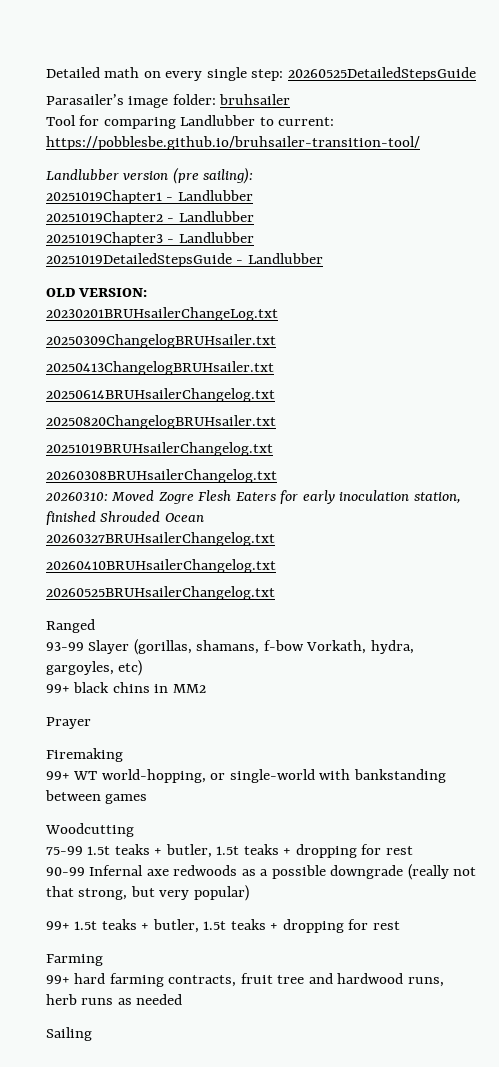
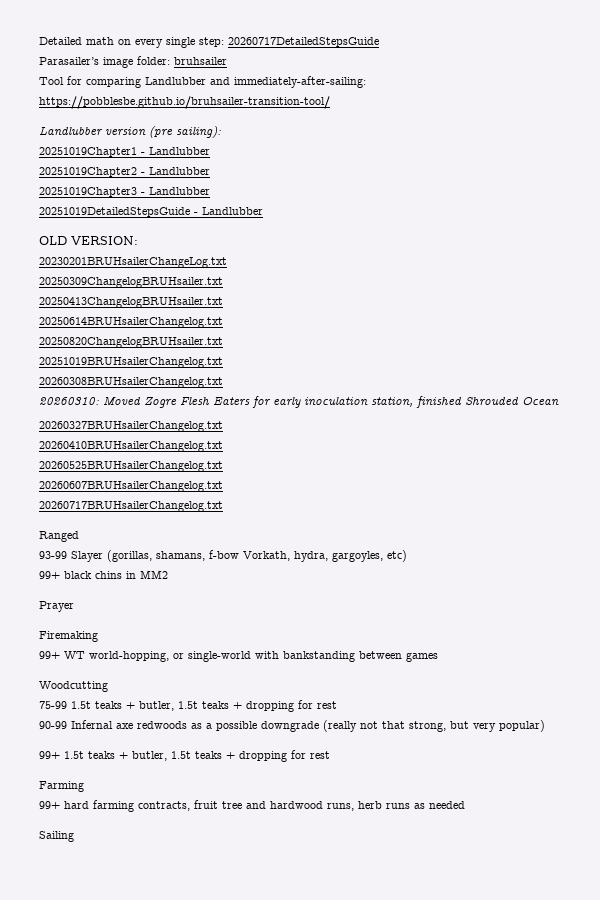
[287,67,476,81] 20260525DetailedStepsGuide -> [228,37,379,47] 20260717DetailedStepsGuide
[259,117,335,126] to current: -> [210,76,366,88] and immediately-after-sailing:
(275, 593) none -> [39,481,223,492] [39,501,223,512] // 20260607BRUHsailerChangelog.txt // 20260717BRUHsailerChangelog.txt

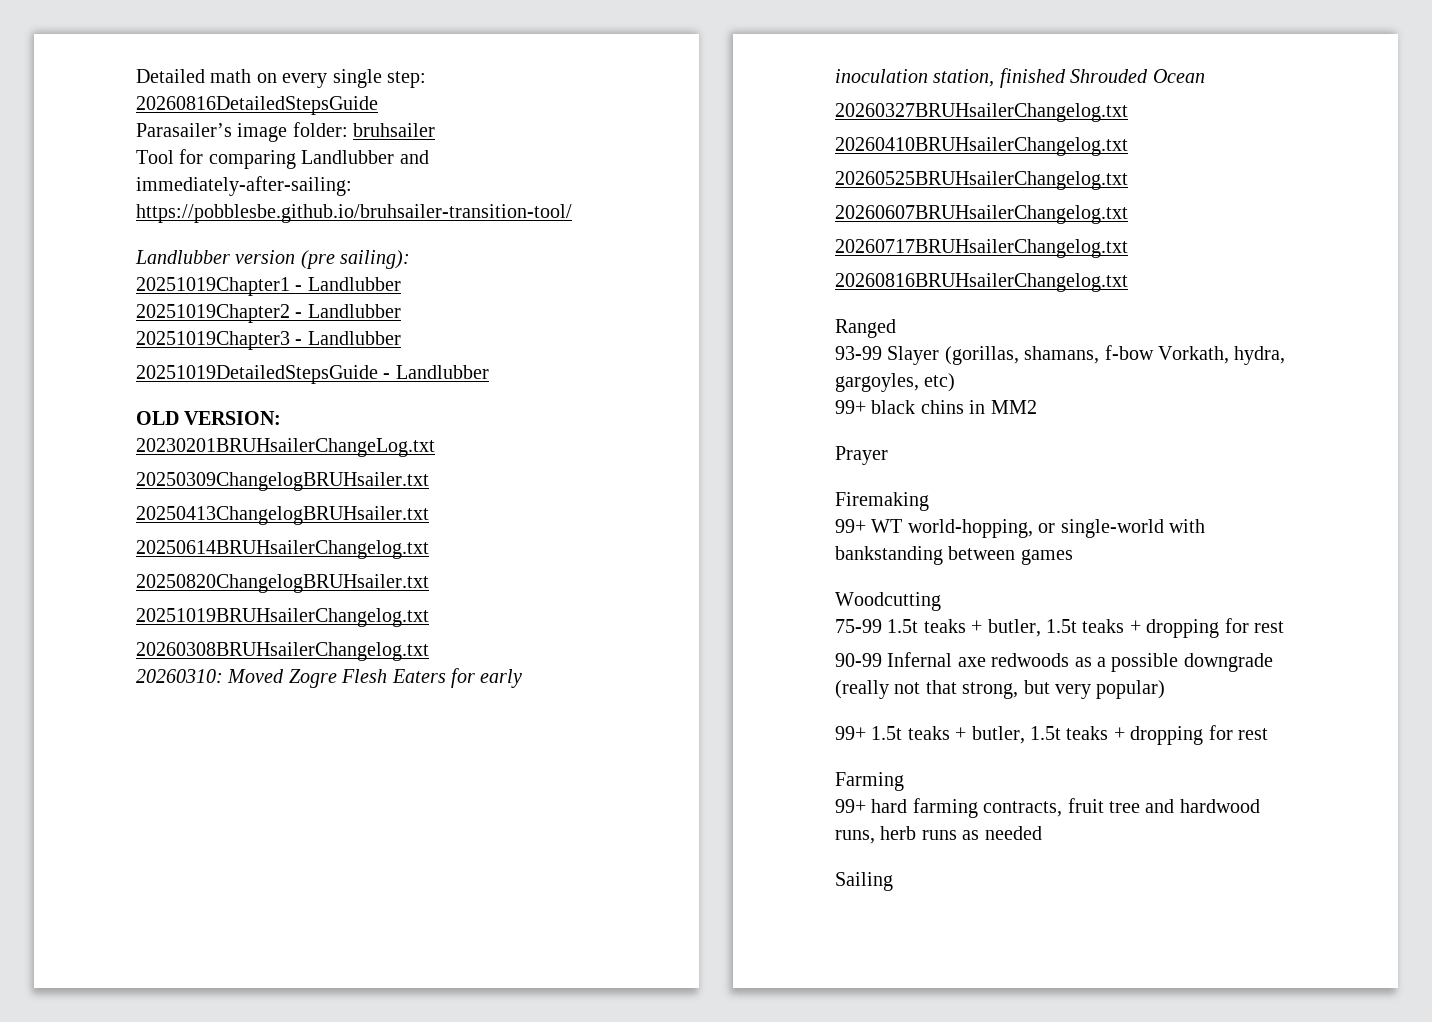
[228,37,379,47] 20260717DetailedStepsGuide -> [136,96,378,115] 20260816DetailedStepsGuide
(223, 506) none -> [835,273,1128,292] // 20260816BRUHsailerChangelog.txt

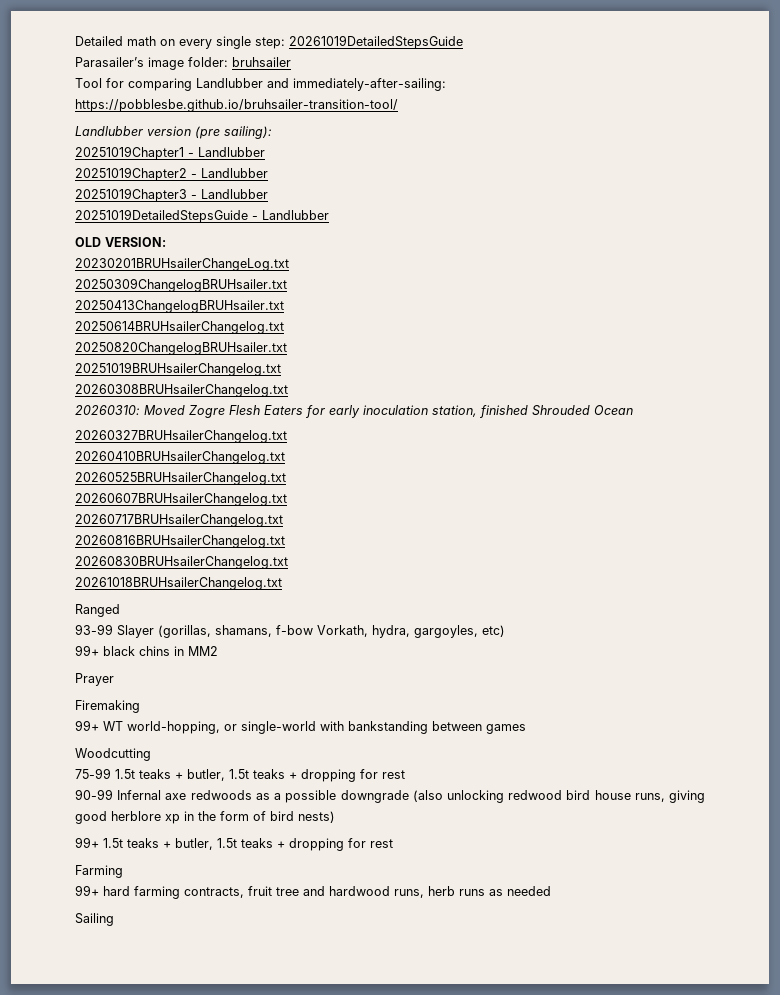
[136,96,378,115] 20260816DetailedStepsGuide -> [289,35,463,49] 20261019DetailedStepsGuide
(1128, 282) none -> [75,556,288,569] [75,577,282,590] // 20260830BRUHsailerChangelog.txt // 20261018BRUHsailerChangelog.txt
[835,680,1166,699] (really not that strong, but very popular) -> [412,790,705,803] [75,811,335,824] (also unlocking redwood bird house runs, giving good herblore xp in the form of bird nests)

